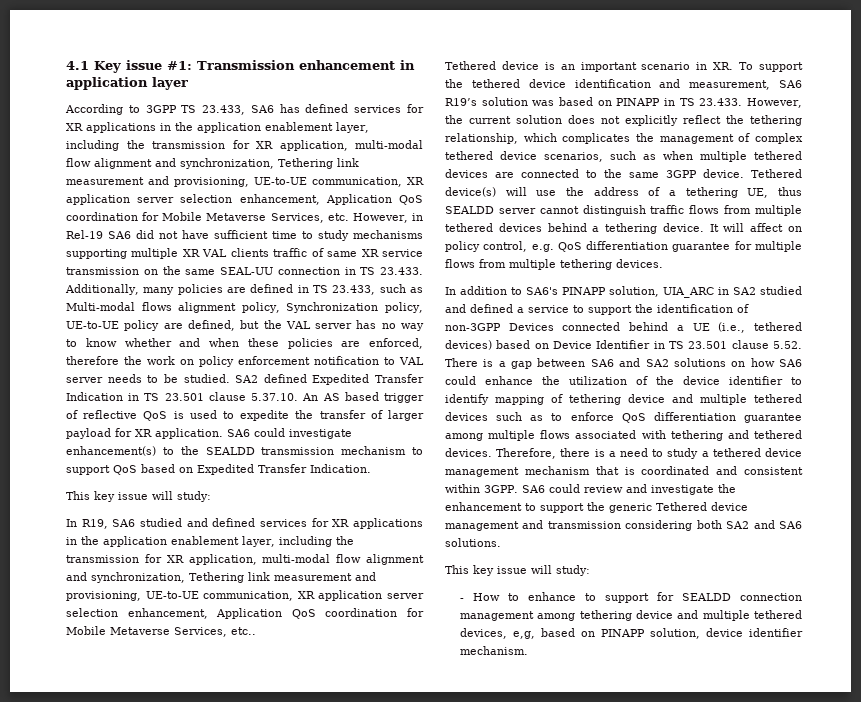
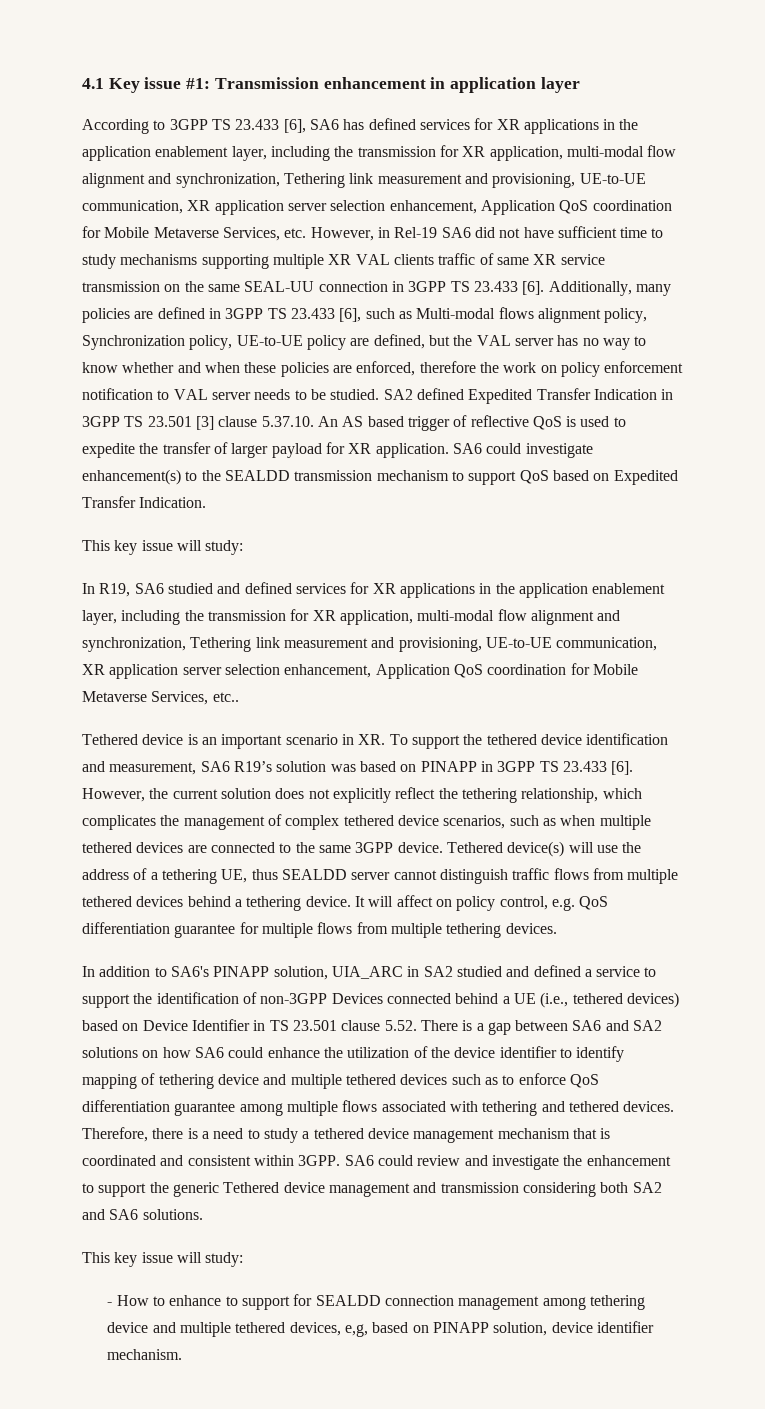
[202,105,246,115] 23.433, -> [235,119,306,133] 23.433 [6],
[360,267,423,275] TS 23.433. -> [408,281,545,295] 3GPP TS 23.433 [6].
[312,285,376,295] TS 23.433, -> [225,308,362,322] 3GPP TS 23.433 [6],
[144,393,204,401] TS 23.501 -> [82,416,214,430] 3GPP TS 23.501 [3]
[679,98,743,106] TS 23.433. -> [497,761,634,775] 3GPP TS 23.433 [6].

